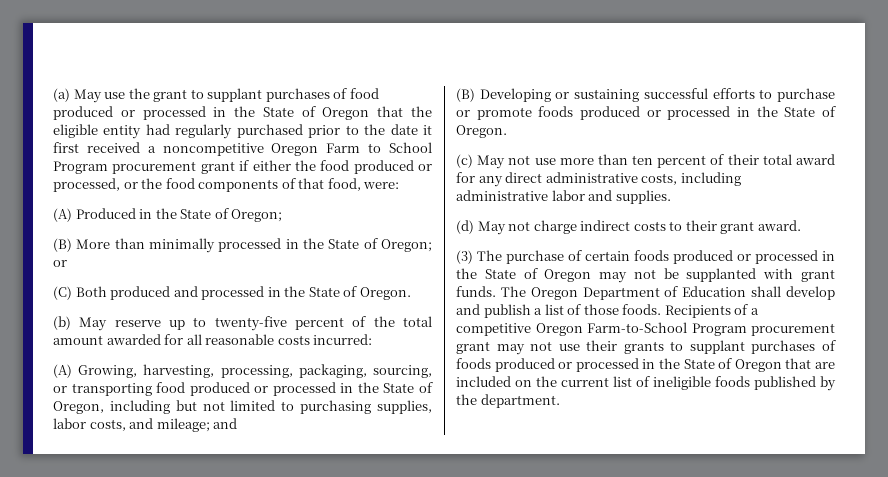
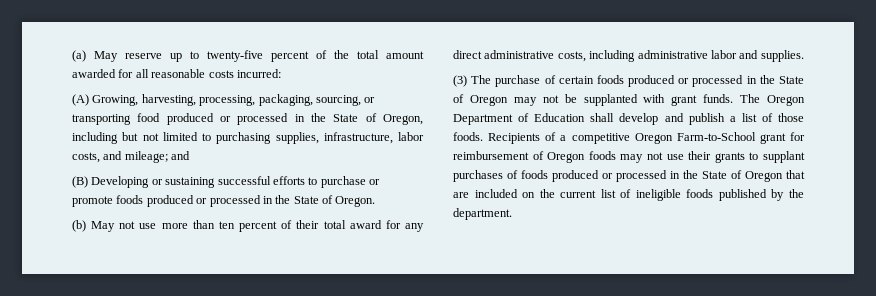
[104,88,379,102] [53,106,432,120] [53,124,432,139] [53,142,432,156] [53,160,432,174] [53,178,400,192] [53,208,283,222] [53,238,432,253] [53,260,67,267] [53,286,411,300] [53,316,108,331] use the grant to supplant purchases of food produced or processed in the State of Oregon that the eligible entity had regularly purchased prior to the date it first received a noncompetitive Oregon Farm to School Program procurement grant if either the food produced or processed, or the food components of that food, were: // (A) Produced in the State of Oregon; // (B) More than minimally processed in the State of Oregon; or // (C) Both produced and processed in the State of Oregon. // (b) May -> (118, 56) none
(432, 407) none -> [323,132,393,144] infrastructure,
[456,154,473,168] (c) -> [72,220,86,232] (b)
[456,220,801,235] // (d) May not charge indirect costs to their grant award. -> (804, 56) none
[691,323,835,336] [456,341,490,354] Program procurement grant -> [759,132,805,144] [453,151,616,163] grant for reimbursement of Oregon foods

